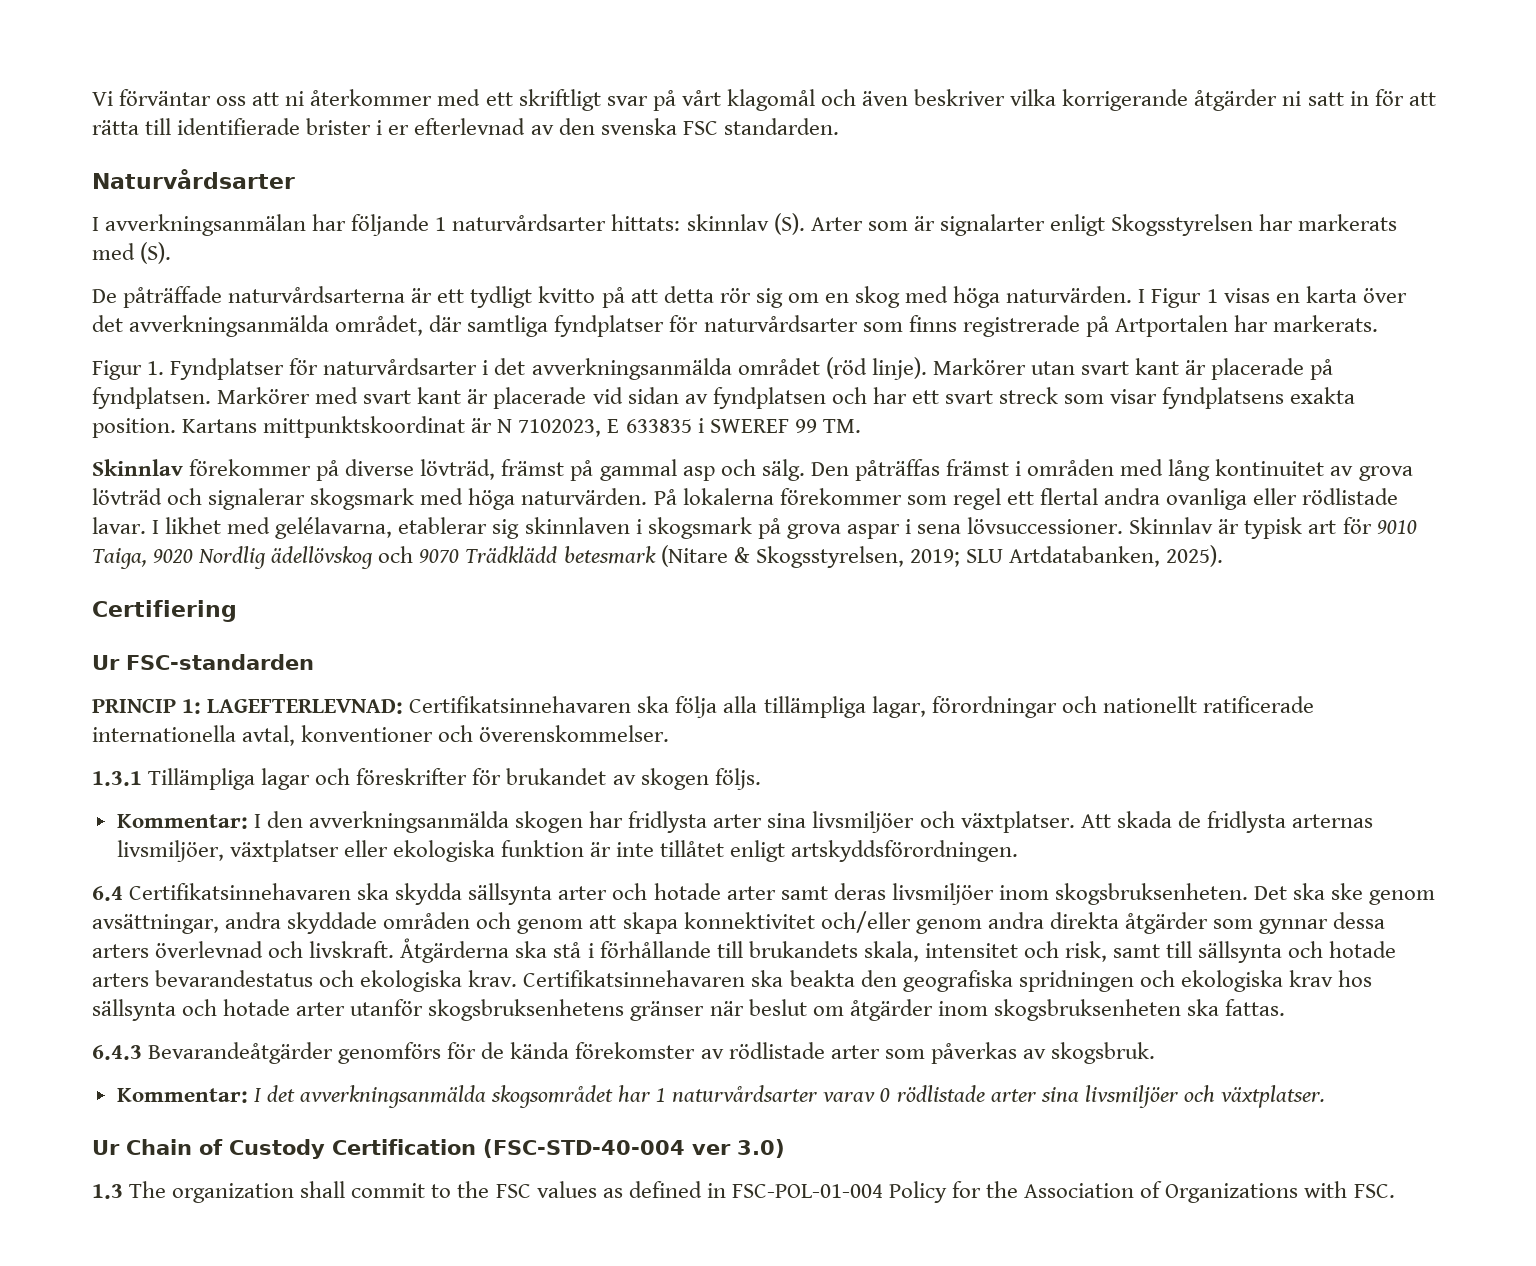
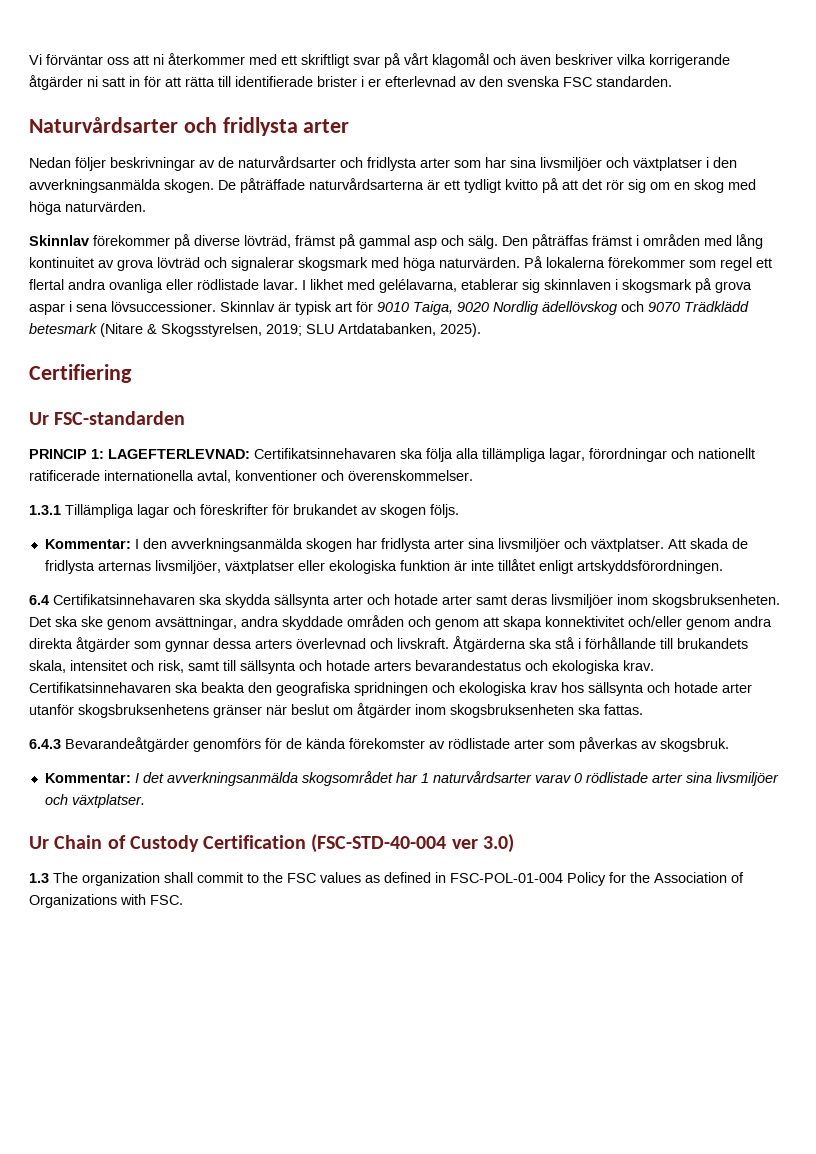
[92,213,1398,236] [92,242,172,264] // I avverkningsanmälan har följande 1 naturvårdsarter hittats: skinnlav (S). Arter som är signalarter enligt Skogsstyrelsen har markerats med (S). // -> [183,117,350,136] [29,156,737,171] [29,179,214,193] och fridlysta arter // Nedan följer beskrivningar av de naturvårdsarter och fridlysta arter som har sina livsmiljöer och växtplatser i den avverkningsanmälda skogen.
[663,286,714,303] detta -> [582,179,602,190] det
[1138,286,1407,308] [92,315,1379,337] [92,357,1334,380] [92,387,1356,409] [92,416,861,438] I Figur 1 visas en karta över det avverkningsanmälda området, där samtliga fyndplatser för naturvårdsarter som finns registrerade på Artportalen har markerats. // Figur 1. Fyndplatser för naturvårdsarter i det avverkningsanmälda området (röd linje). Markörer utan svart kant är placerade på fyndplatsen. Markörer med svart kant är placerade vid sidan av fyndplatsen och har ett svart streck som visar fyndplatsens exakta position. Kartans mittpunktskoordinat är N 7102023, E 633835 i SWEREF 99 TM. -> (146, 206) none

